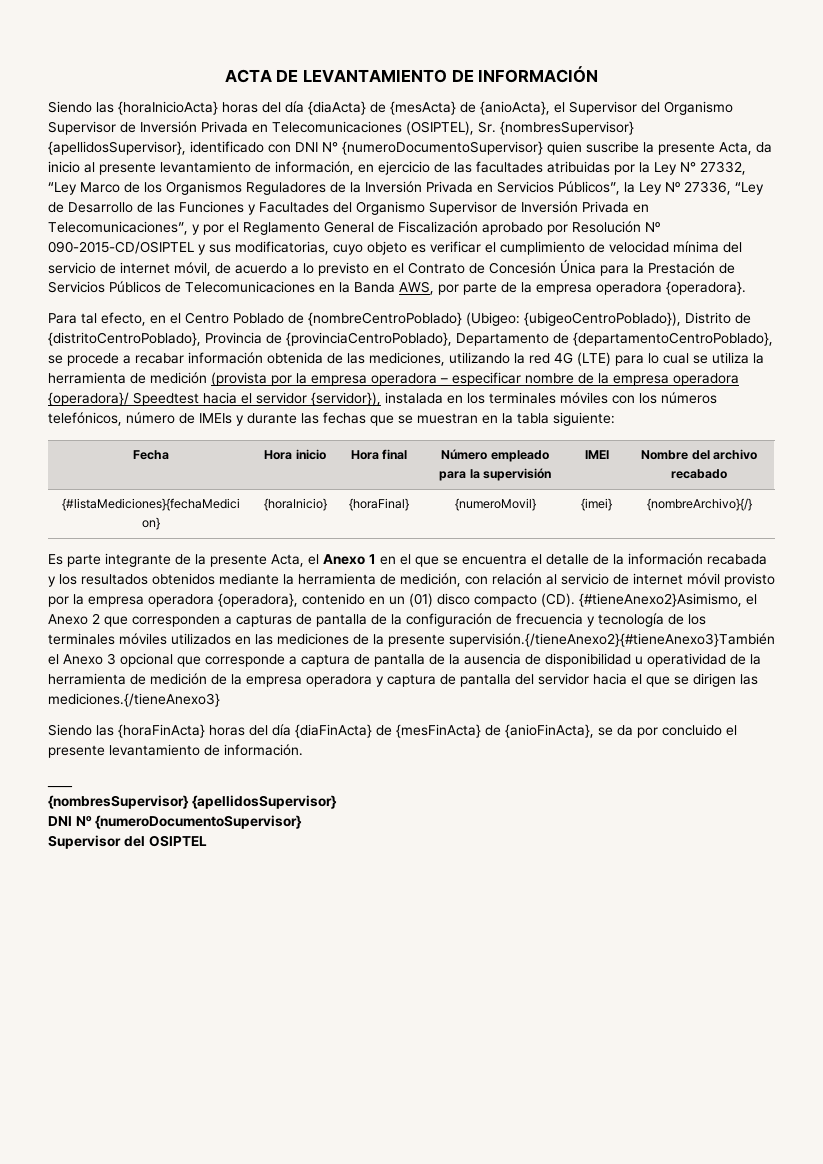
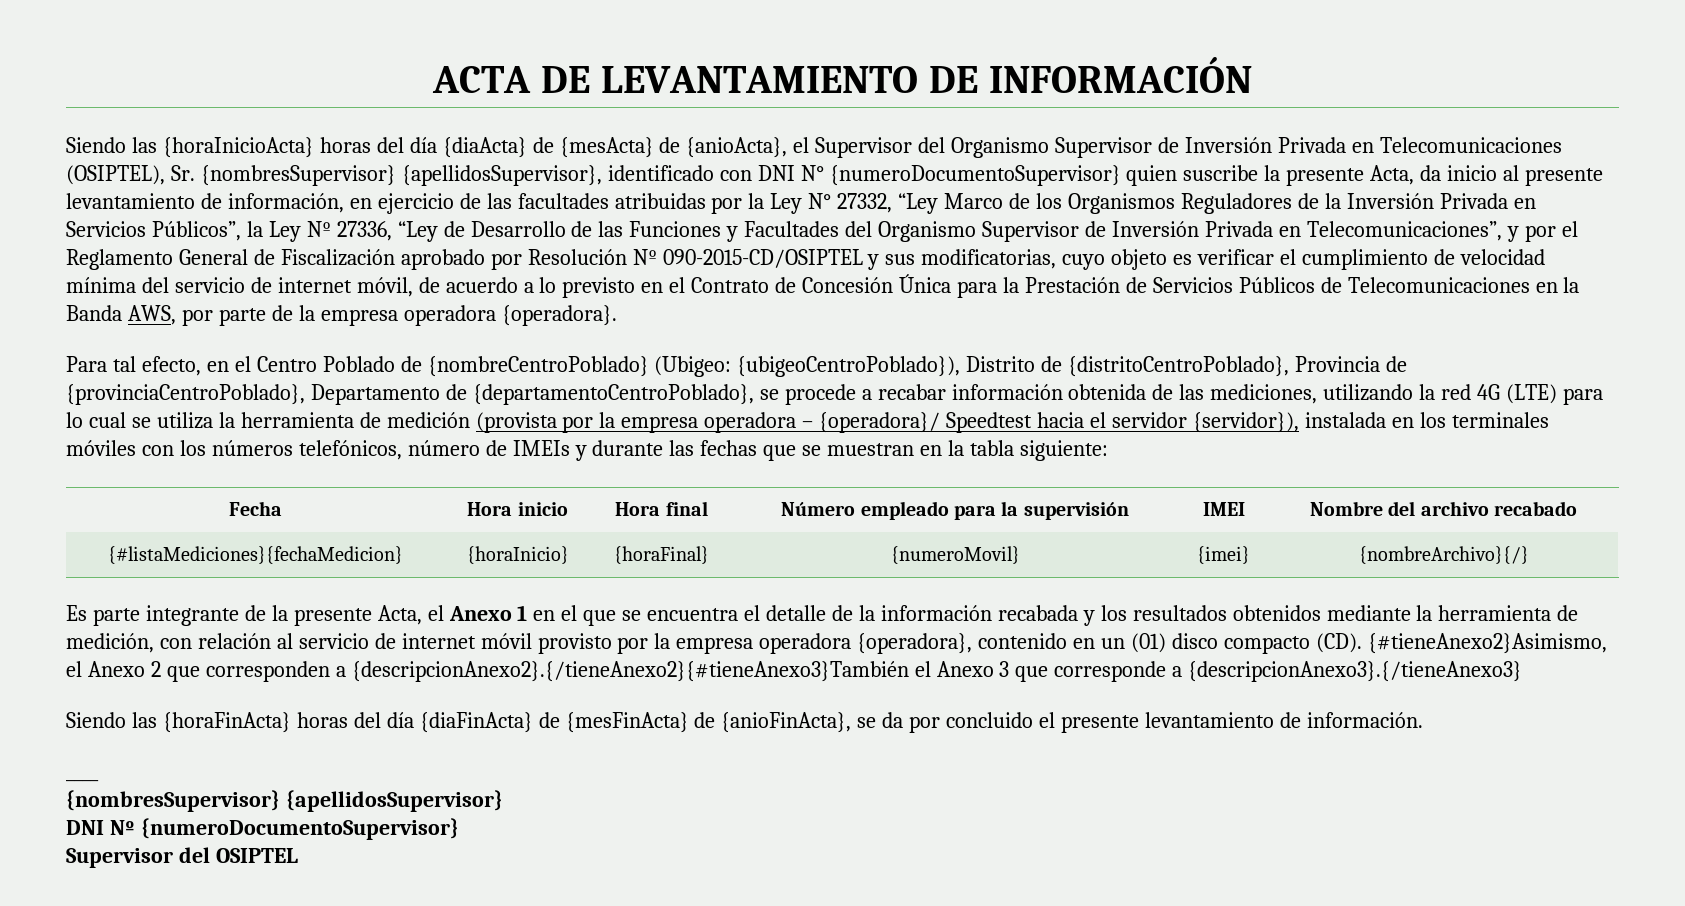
[452,372,739,386] especificar nombre de la empresa operadora -> (814, 424) none
[236,613,706,627] [48,633,775,647] capturas de pantalla de la configuración de frecuencia y tecnología de los terminales móviles utilizados en las mediciones de la presente supervisión.{/tieneAnexo2}{#tieneAnexo3}También -> [351,661,909,682] {descripcionAnexo2}.{/tieneAnexo2}{#tieneAnexo3}También
[120,653,173,667] opcional -> (1010, 669) none
[301,653,761,667] [48,673,758,687] [48,693,220,707] captura de pantalla de la ausencia de disponibilidad u operatividad de la herramienta de medición de la empresa operadora y captura de pantalla del servidor hacia el que se dirigen las mediciones.{/tieneAnexo3} -> [1188,661,1523,682] {descripcionAnexo3}.{/tieneAnexo3}

